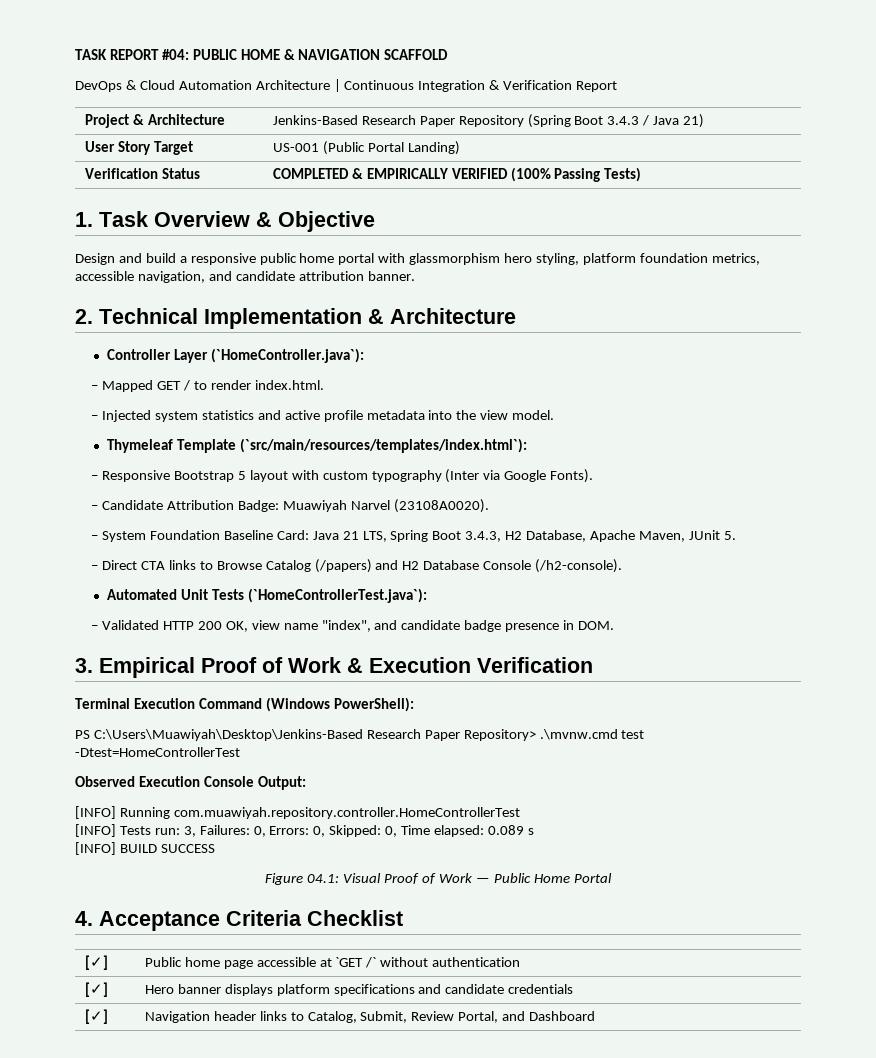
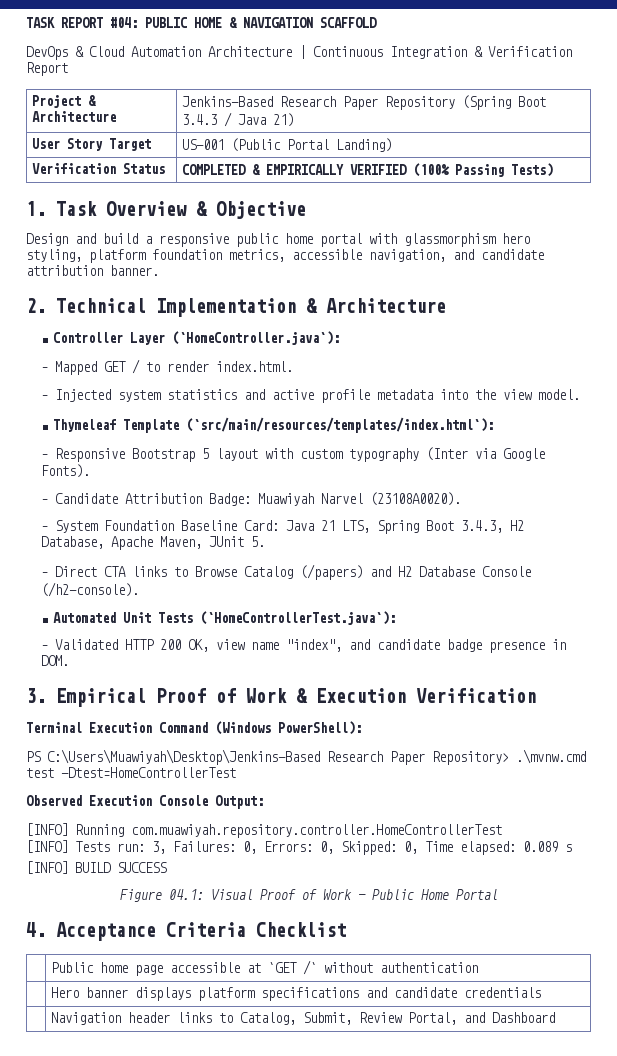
[84,955,108,970] [✓] -> (346, 929) none
[84,982,108,997] [✓] -> (478, 967) none
[84,1009,108,1024] [✓] -> (541, 992) none

